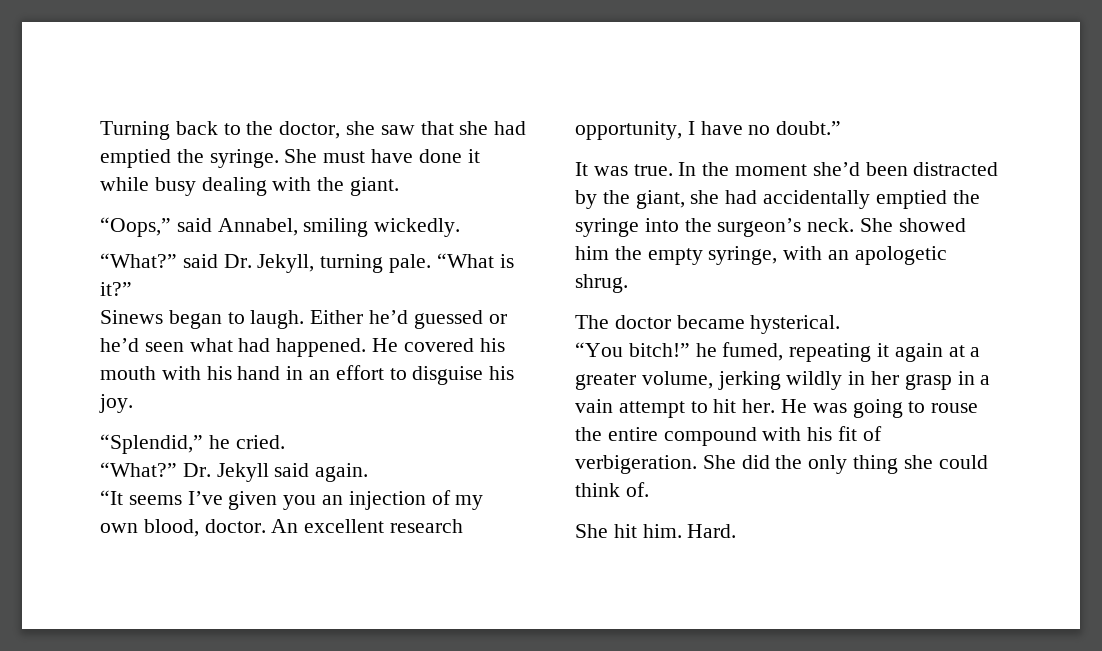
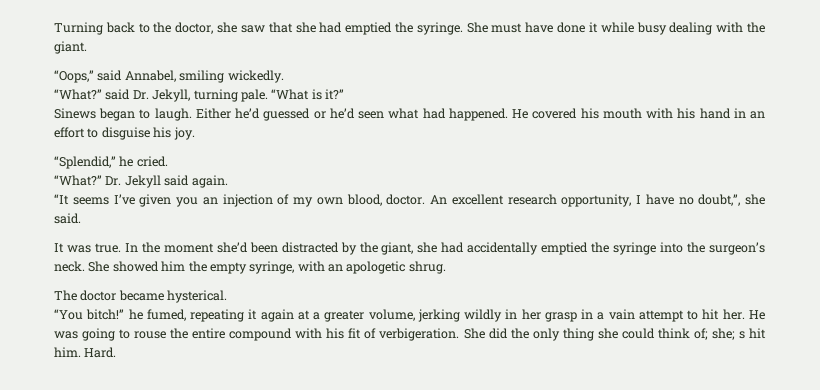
[776,121,842,135] doubt.” -> [698,194,765,206] [54,213,81,224] doubt,”, she said.
[625,482,649,497] [575,524,608,538] of. // She -> [693,328,745,340] of; she; s

